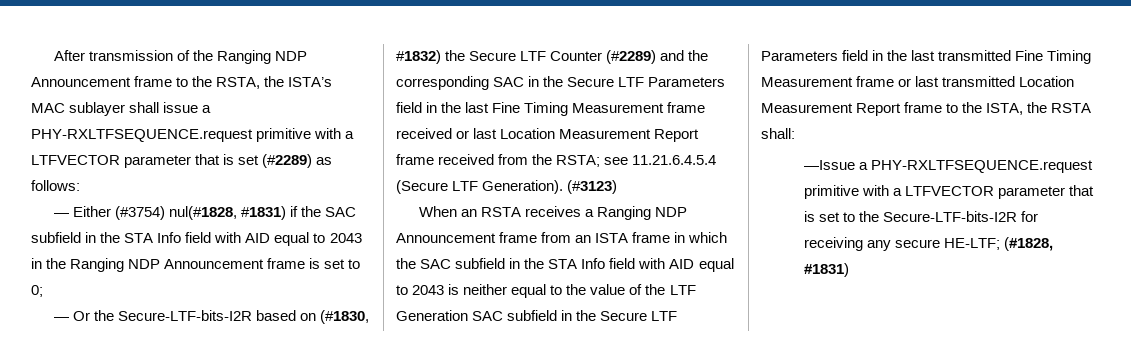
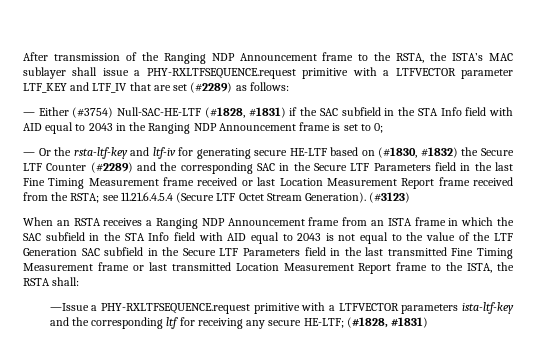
[195,154,235,165] that is -> [23,82,171,93] LTF_KEY and LTF_IV that are
[168,206,237,220] nul(#1828, -> [117,107,245,118] Null-SAC-HE-LTF (#1828,
[117,310,252,321] Secure-LTF-bits-I2R -> [73,147,327,159] rsta-ltf-key and ltf-iv for generating secure HE-LTF
(479, 186) none -> [238,193,302,201] Octet Stream
[463,284,508,295] neither -> [338,234,356,241] not
[998,185,1095,199] [804,211,1018,222] parameter that is set to the Secure-LTF-bits-I2R -> [401,302,514,314] [49,317,179,329] parameters ista-ltf-key and the corresponding ltf

